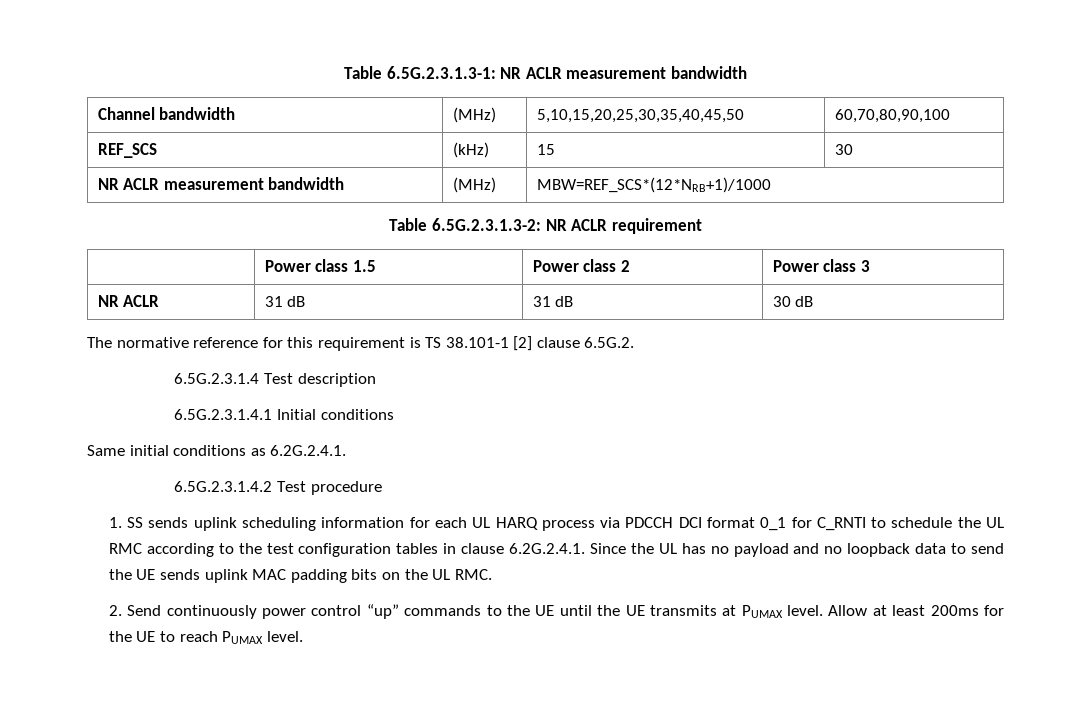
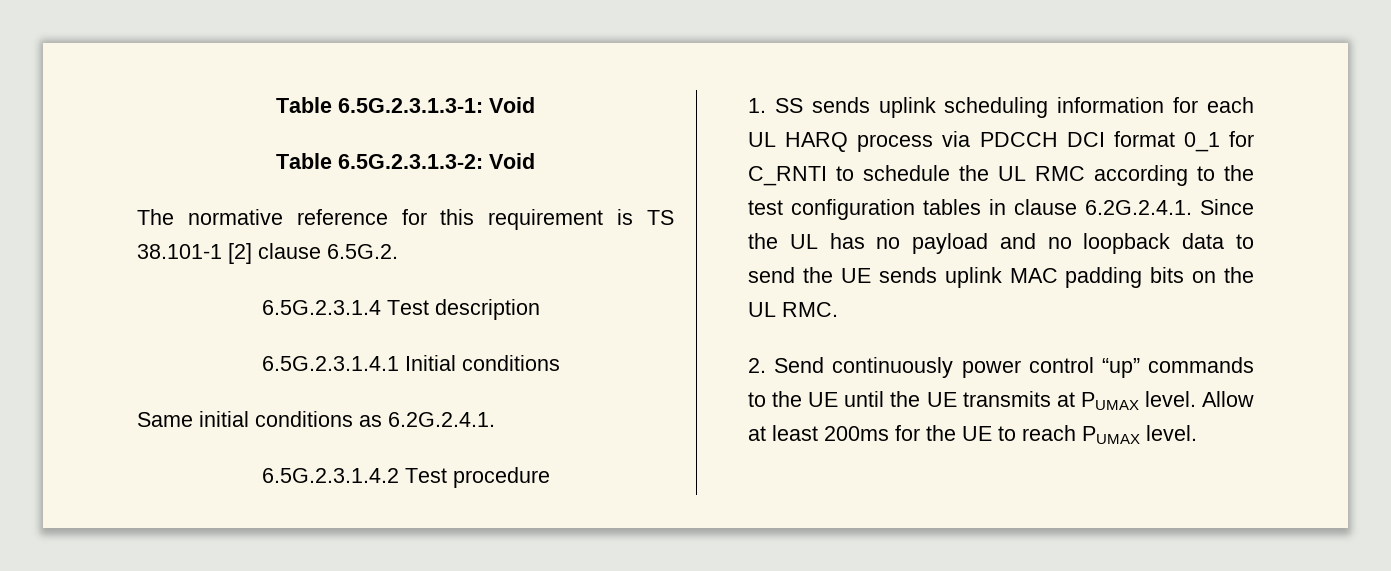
[500,66,747,79] [97,107,236,120] [452,107,496,123] [536,109,744,123] [834,109,950,123] [97,143,157,158] [452,142,489,158] [536,144,555,155] [834,144,853,155] [97,177,345,190] [452,177,496,193] [536,177,771,193] [389,218,702,234] [264,259,376,272] [532,259,630,272] [772,259,870,272] [97,295,160,307] [264,296,306,307] [532,296,574,307] [772,296,814,307] NR ACLR measurement bandwidth // Channel bandwidth | (MHz) | 5,10,15,20,25,30,35,40,45,50 | 60,70,80,90,100 // REF_SCS | (kHz) | 15 | 30 // NR ACLR measurement bandwidth | (MHz) | MBW=REF_SCS*(12*NRB+1)/1000 // Table 6.5G.2.3.1.3-2: NR ACLR requirement // | Power class 1.5 | Power class 2 | Power class 3 // NR ACLR | 31 dB | 31 dB | 30 dB -> [489,97,535,113] [276,153,535,169] Void // Table 6.5G.2.3.1.3-2: Void

